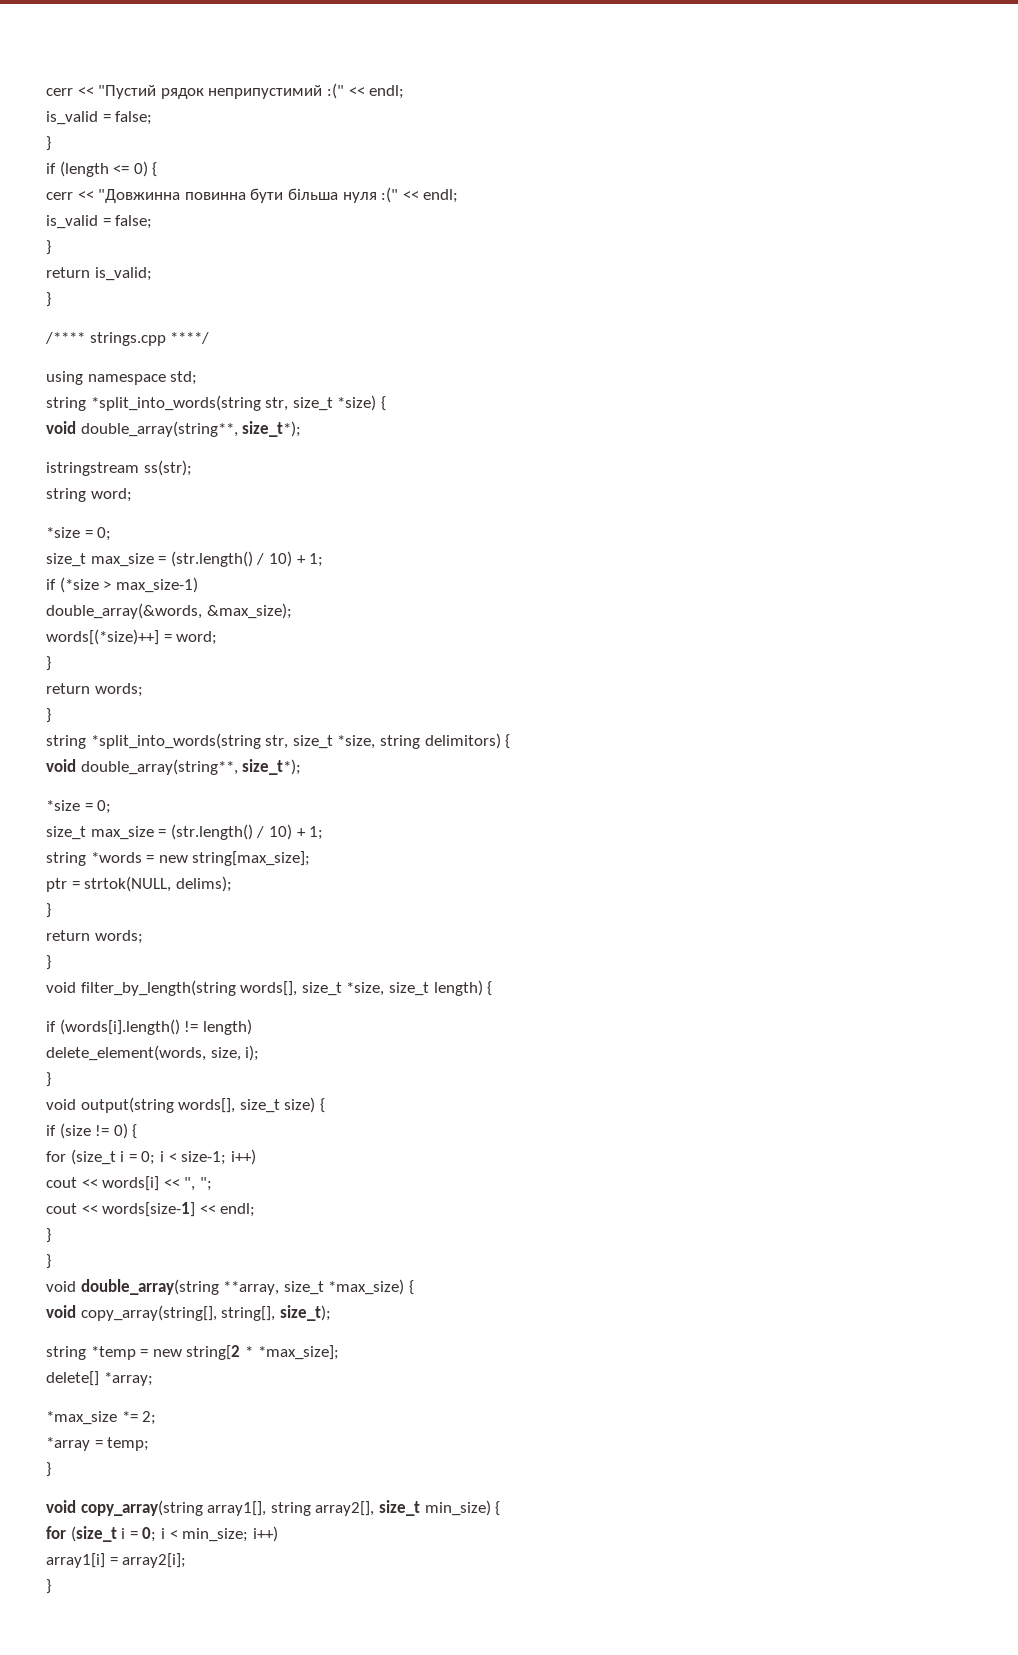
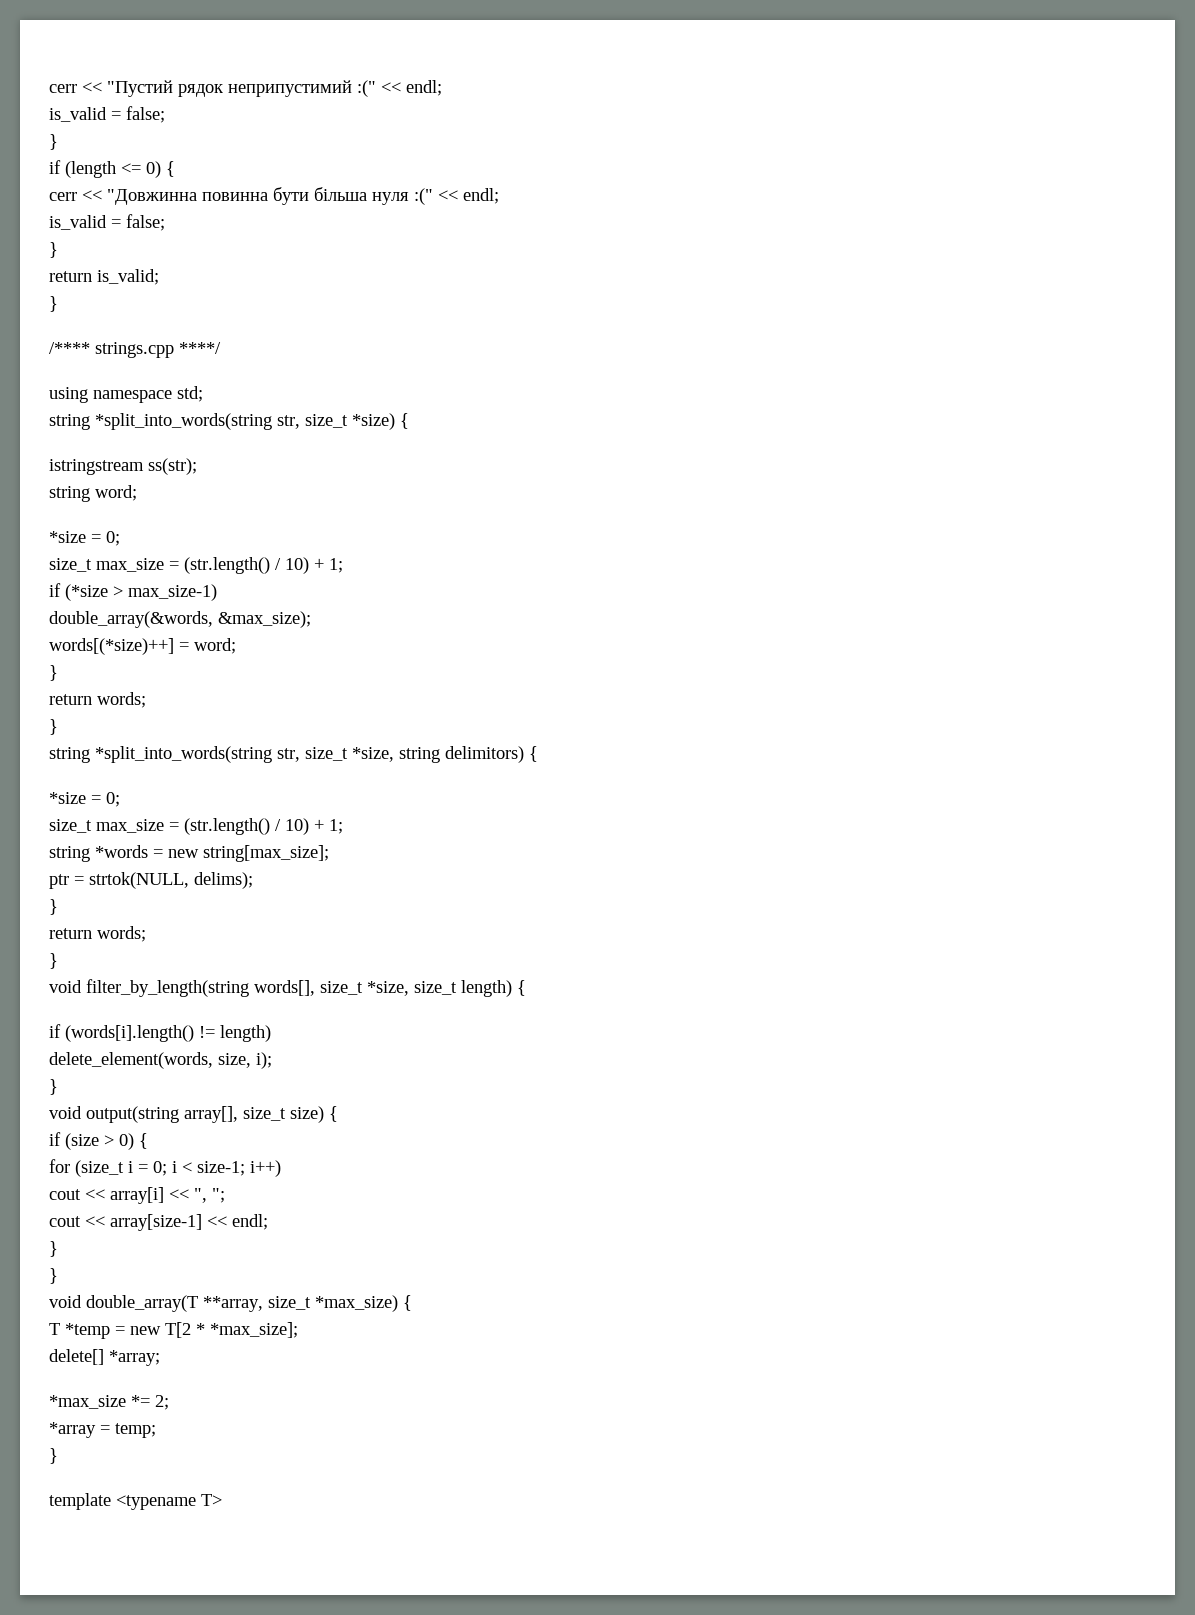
[46,421,302,437] // void double_array(string**, size_t*); -> (409, 421) none
[46,759,302,775] // void double_array(string**, size_t*); -> (538, 754) none
[178,1098,236,1113] words[], -> [184,1106,238,1123] array[],
[95,1125,110,1136] != -> [104,1135,114,1146] >
[102,1176,160,1191] words[i] -> [110,1187,164,1204] array[i]
[102,1202,196,1217] words[size-1] -> [110,1214,202,1231] array[size-1]
[80,1279,219,1295] double_array(string -> [86,1295,198,1312] double_array(T
[46,1305,331,1321] [46,1346,86,1360] void copy_array(string[], string[], size_t); // string -> [49,1323,60,1335] T
[186,1345,241,1360] string[2 -> [165,1322,191,1338] T[2
[46,1500,501,1516] [46,1526,278,1542] [46,1553,187,1568] [46,1579,51,1594] void copy_array(string array1[], string array2[], size_t min_size) { // for (size_t i = 0; i < min_size; i++) // array1[i] = array2[i]; // } -> [49,1493,222,1510] template <typename T>

